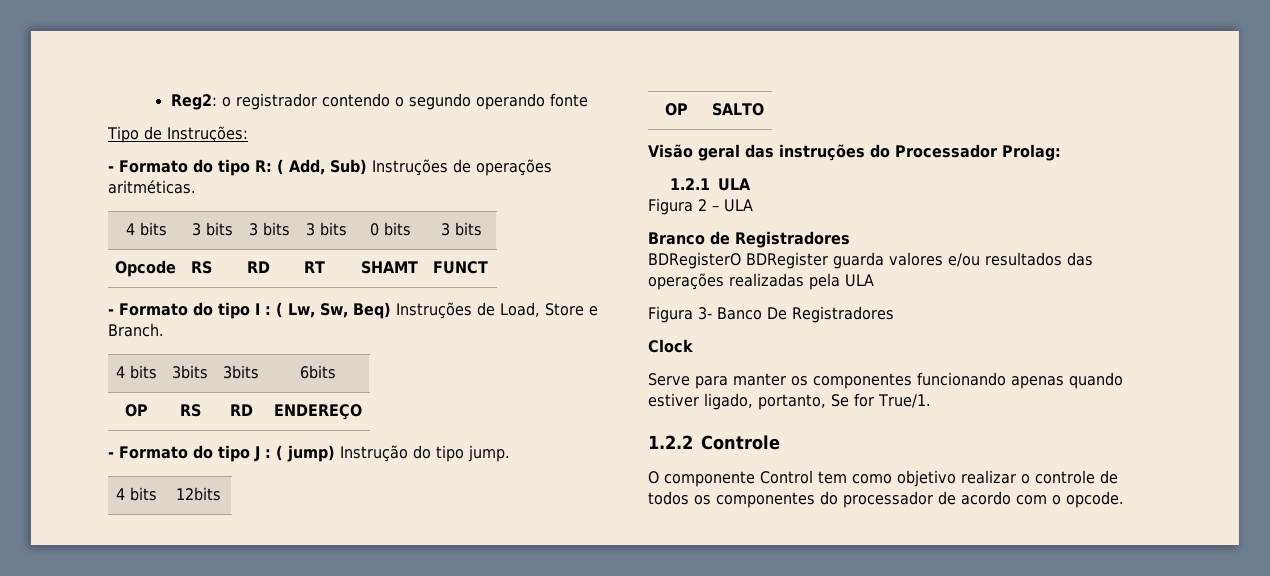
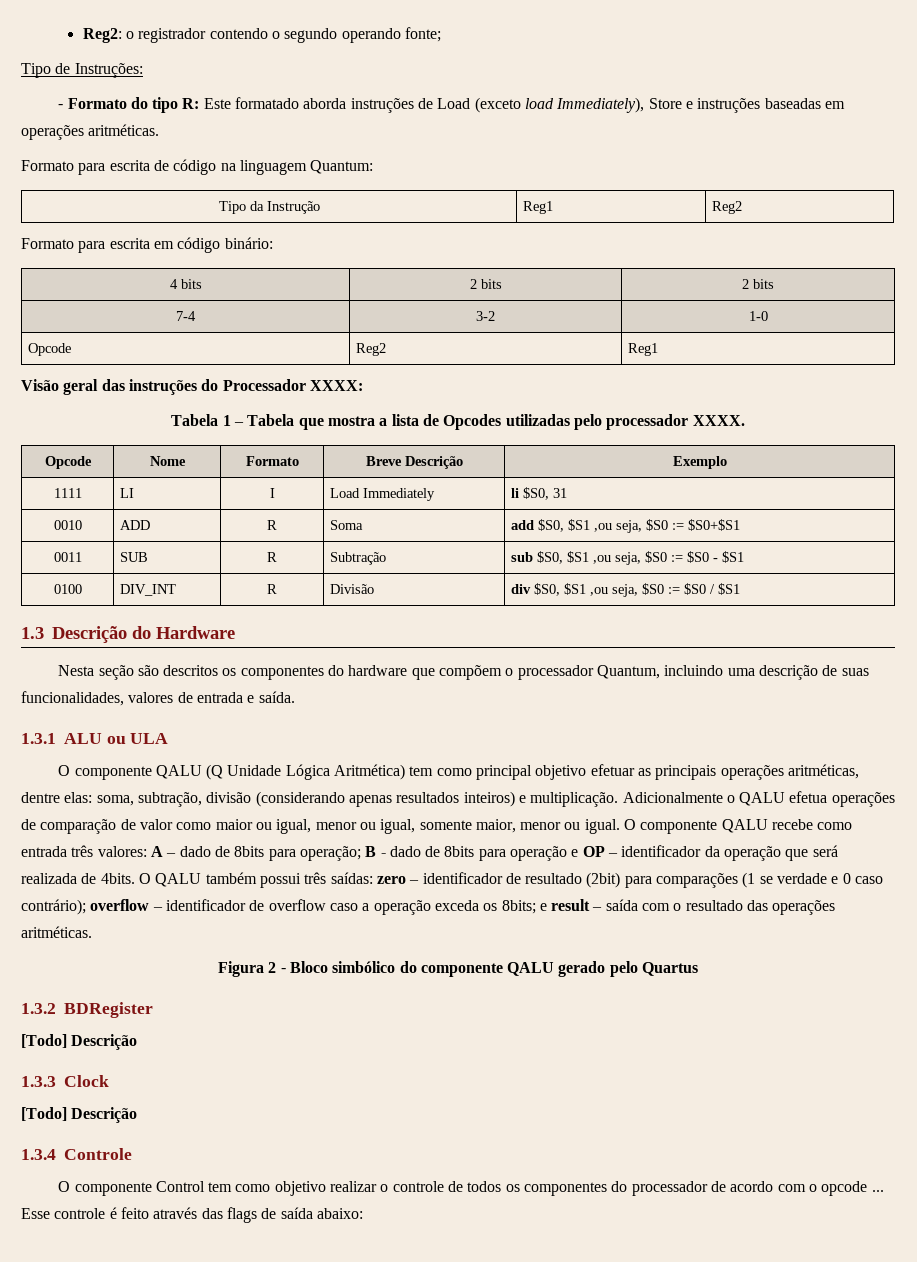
[549,93,588,107] fonte -> [404,27,441,42] fonte;
[277,159,552,176] [108,180,196,194] [126,222,167,236] [192,222,233,236] [248,222,290,236] [305,222,347,236] [370,222,411,236] [441,222,482,236] [115,260,177,277] [191,261,213,274] [247,261,271,273] [304,261,326,273] [361,261,419,274] [433,261,489,274] [108,302,598,319] [108,323,164,337] [116,365,157,379] [172,365,208,379] [223,365,259,379] [300,365,336,379] [125,404,148,417] [179,404,201,417] [229,404,253,416] [274,404,362,420] [108,445,510,462] [116,487,157,501] [175,487,221,501] [665,103,688,116] [712,103,765,116] ( Add, Sub) Instruções de operações aritméticas. // 4 bits | 3 bits | 3 bits | 3 bits | 0 bits | 3 bits // Opcode | RS | RD | RT | SHAMT | FUNCT // - Formato do tipo I : ( Lw, Sw, Beq) Instruções de Load, Store e Branch. // 4 bits | 3bits | 3bits | 6bits // OP | RS | RD | ENDEREÇO // - Formato do tipo J : ( jump) Instrução do tipo jump. // 4 bits | 12bits // OP | SALTO -> [203,97,845,113] [21,124,160,140] [21,159,374,175] [218,201,320,214] [523,201,554,214] [712,201,743,214] [21,237,273,253] [169,279,202,289] [469,279,502,289] [742,279,775,289] [176,311,196,321] [476,311,495,321] [748,311,768,321] [28,343,72,356] [356,343,387,356] [628,343,659,356] Este formatado aborda instruções de Load (exceto load Immediately), Store e instruções baseadas em operações aritméticas. // Formato para escrita de código na linguagem Quantum: // Tipo da Instrução | Reg1 | Reg2 // Formato para escrita em código binário: // 4 bits | 2 bits | 2 bits // 7-4 | 3-2 | 1-0 // Opcode | Reg2 | Reg1
[1002,144,1061,161] [670,178,752,191] [648,198,753,215] [648,231,850,248] [648,252,1093,269] [648,273,874,290] [648,306,894,323] [648,339,693,353] [648,372,1123,389] [648,393,931,410] [648,435,693,449] Prolag: // 1.2.1 ULA // Figura 2 – ULA // Branco de Registradores // BDRegisterO BDRegister guarda valores e/ou resultados das operações realizadas pela ULA // Figura 3- Banco De Registradores // Clock // Serve para manter os componentes funcionando apenas quando estiver ligado, portanto, Se for True/1. // 1.2.2 -> [309,380,363,391] [171,414,745,430] [44,456,92,469] [149,456,186,466] [245,456,299,466] [365,456,463,469] [672,456,727,469] [53,488,82,498] [120,488,135,498] [269,488,275,498] [330,488,436,501] [511,487,568,500] [53,520,82,530] [120,520,151,530] [267,520,277,530] [330,520,364,530] [511,519,741,533] [53,552,82,562] [120,552,149,562] [267,552,277,562] [330,552,387,565] [511,551,745,565] [53,584,82,594] [120,584,177,596] [267,584,277,594] [330,584,375,594] [511,583,741,597] [21,626,235,643] [58,665,869,680] [21,691,295,706] [21,733,169,744] [58,764,860,780] [21,791,895,807] [21,819,853,834] [21,845,838,861] [21,872,884,888] [21,899,836,915] [21,926,92,938] [217,961,699,977] [21,1002,153,1018] [21,1034,138,1050] [21,1075,109,1087] [21,1107,138,1123] [21,1149,56,1160] XXXX: // Tabela 1 – Tabela que mostra a lista de Opcodes utilizadas pelo processador XXXX. // Opcode | Nome | Formato | Breve Descrição | Exemplo // 1111 | LI | I | Load Immediately | li $S0, 31 // 0010 | ADD | R | Soma | add $S0, $S1 ,ou seja, $S0 := $S0+$S1 // 0011 | SUB | R | Subtração | sub $S0, $S1 ,ou seja, $S0 := $S0 - $S1 // 0100 | DIV_INT | R | Divisão | div $S0, $S1 ,ou seja, $S0 := $S0 / $S1 // 1.3 Descrição do Hardware // Nesta seção são descritos os componentes do hardware que compõem o processador Quantum, incluindo uma descrição de suas funcionalidades, valores de entrada e saída. // 1.3.1 ALU ou ULA // O componente QALU (Q Unidade Lógica Aritmética) tem como principal objetivo efetuar as principais operações aritméticas, dentre elas: soma, subtração, divisão (considerando apenas resultados inteiros) e multiplicação. Adicionalmente o QALU efetua operações de comparação de valor como maior ou igual, menor ou igual, somente maior, menor ou igual. O componente QALU recebe como entrada três valores: A – dado de 8bits para operação; B - dado de 8bits para operação e OP – identificador da operação que será realizada de 4bits. O QALU também possui três saídas: zero – identificador de resultado (2bit) para comparações (1 se verdade e 0 caso contrário); overflow – identificador de overflow caso a operação exceda os 8bits; e result – saída com o resultado das operações aritméticas. // Figura 2 - Bloco simbólico do componente QALU gerado pelo Quartus // 1.3.2 BDRegister // [Todo] Descrição // 1.3.3 Clock // [Todo] Descrição // 1.3.4
[1066,491,1124,508] opcode. -> [821,1181,884,1196] [21,1207,363,1223] opcode ... Esse controle é feito através das flags de saída abaixo:

